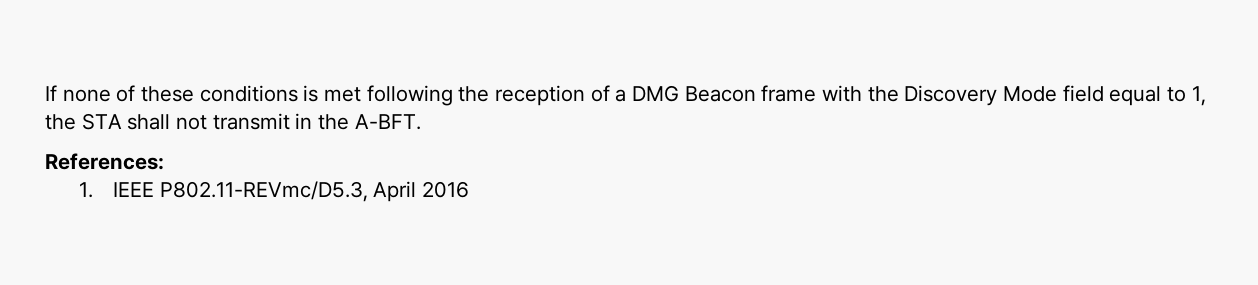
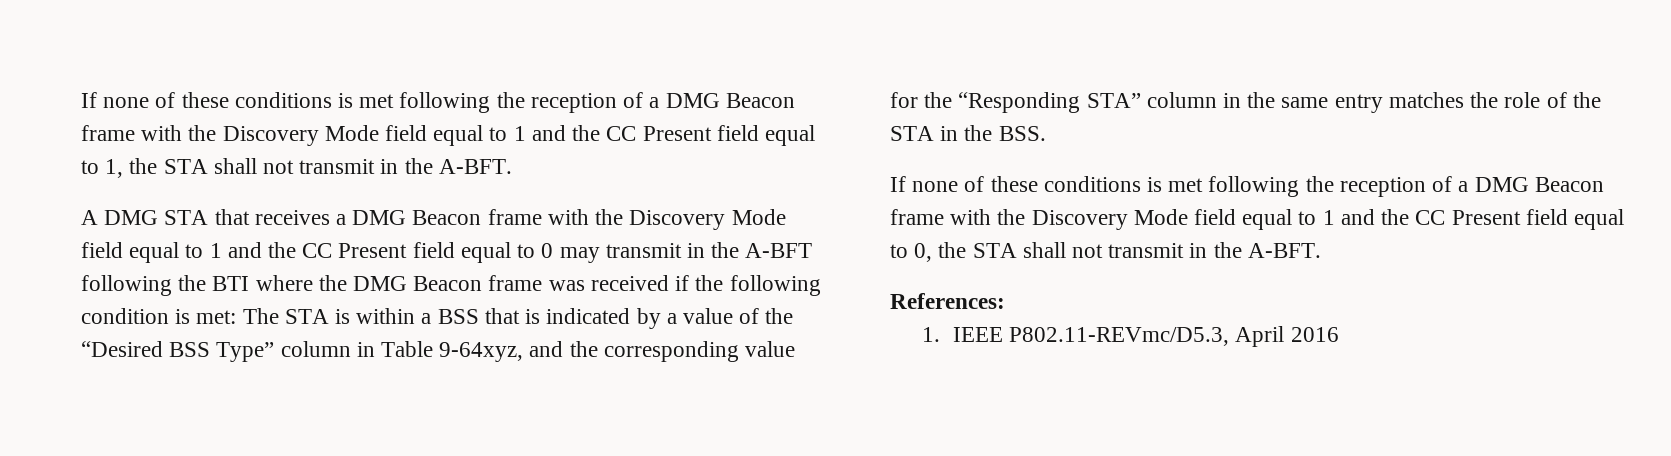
(1187, 94) none -> [513,125,815,146] [81,160,99,174] 1 and the CC Present field equal to
(421, 122) none -> [81,209,786,230] [81,242,813,263] [81,275,821,296] [81,308,794,329] [81,341,796,362] [890,92,1601,113] [890,125,1046,141] [890,176,1604,197] [890,209,1624,230] [890,242,1321,262] // A DMG STA that receives a DMG Beacon frame with the Discovery Mode field equal to 1 and the CC Present field equal to 0 may transmit in the A-BFT following the BTI where the DMG Beacon frame was received if the following condition is met: The STA is within a BSS that is indicated by a value of the “Desired BSS Type” column in Table 9-64xyz, and the corresponding value for the “Responding STA” column in the same entry matches the role of the STA in the BSS. // If none of these conditions is met following the reception of a DMG Beacon frame with the Discovery Mode field equal to 1 and the CC Present field equal to 0, the STA shall not transmit in the A-BFT.

